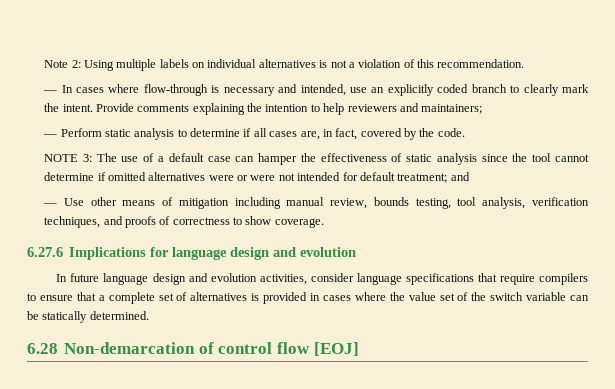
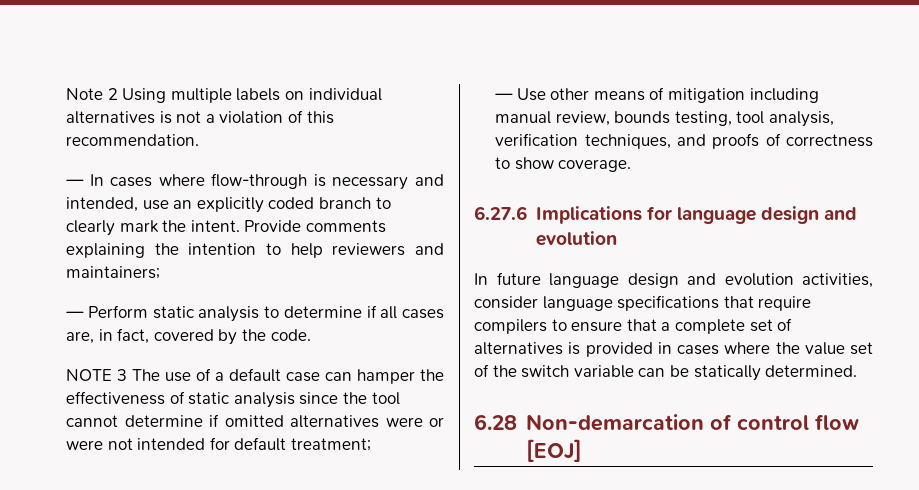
[71,60,81,68] 2: -> [107,88,118,100] 2
[82,154,92,162] 3: -> [117,369,128,381] 3
[450,172,470,181] and -> (372, 444) none

